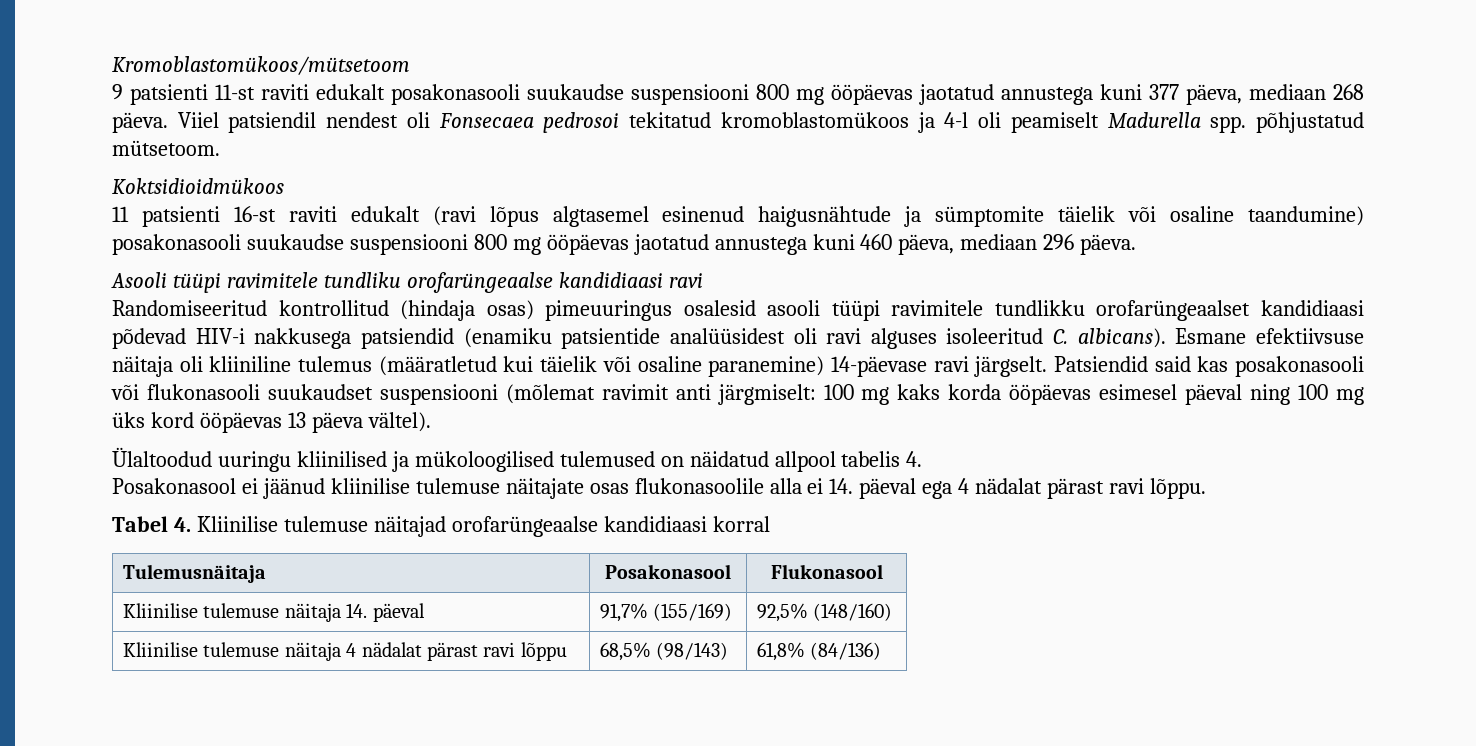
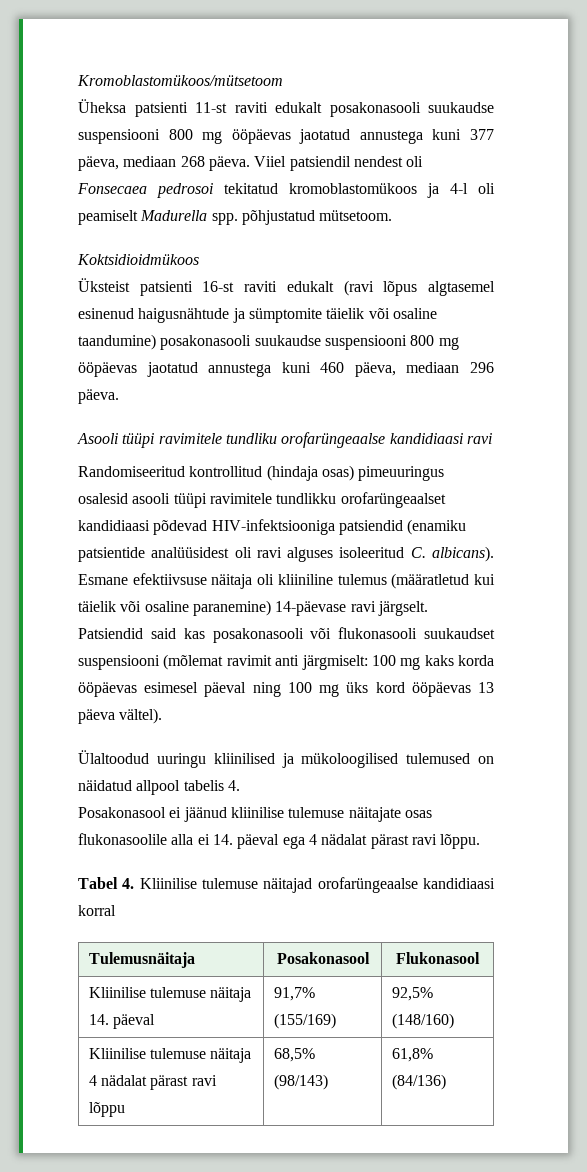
[112,84,123,100] 9 -> [78,99,126,113] Üheksa
[112,206,129,222] 11 -> [78,278,130,292] Üksteist
[195,328,352,349] HIV-i nakkusega -> [211,519,335,535] HIV-infektsiooniga

